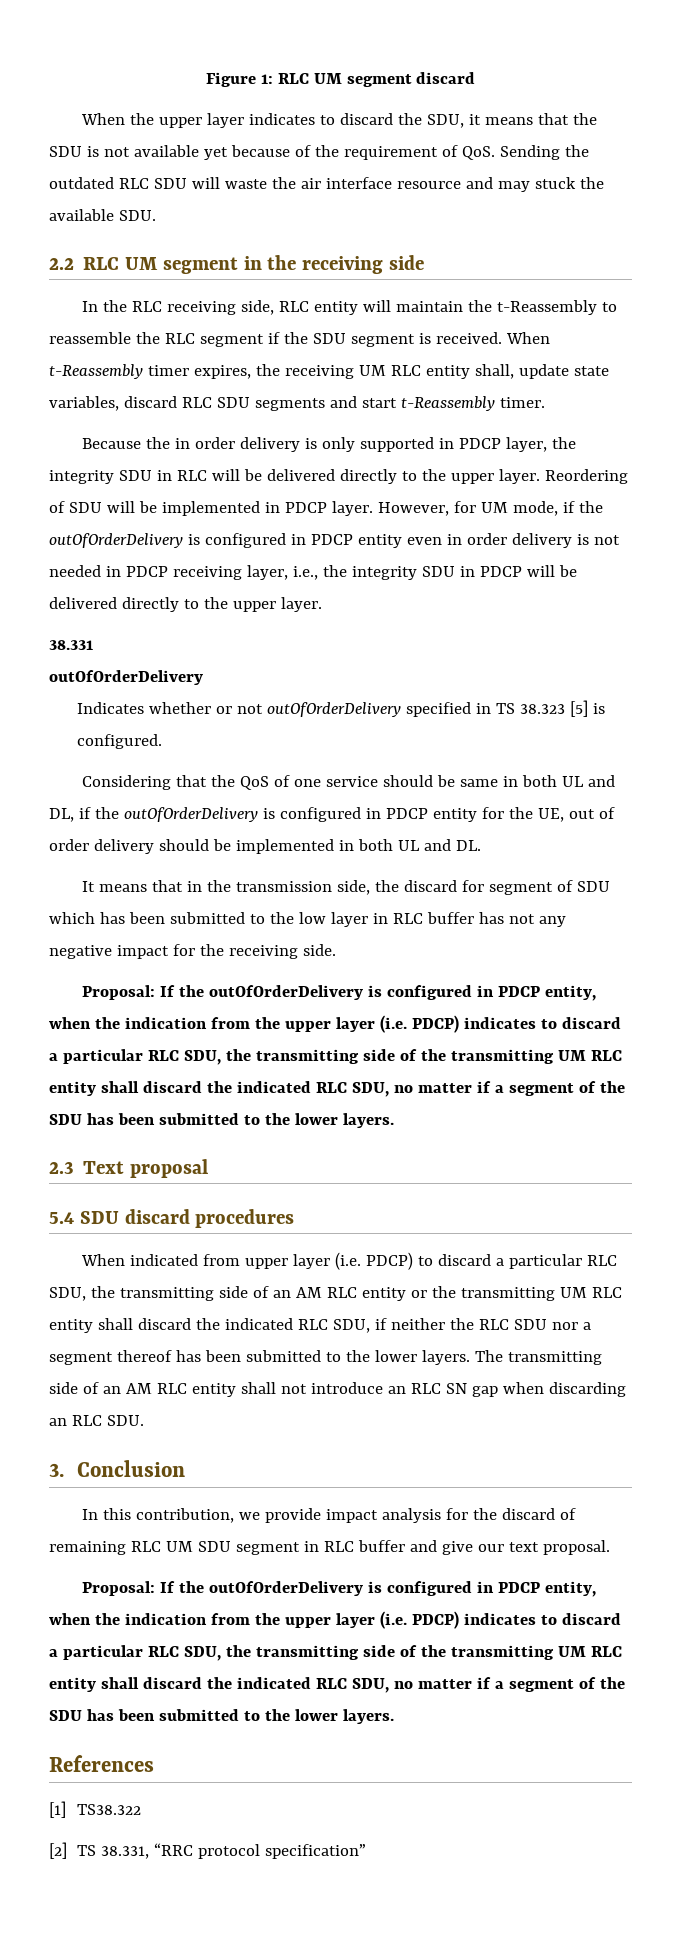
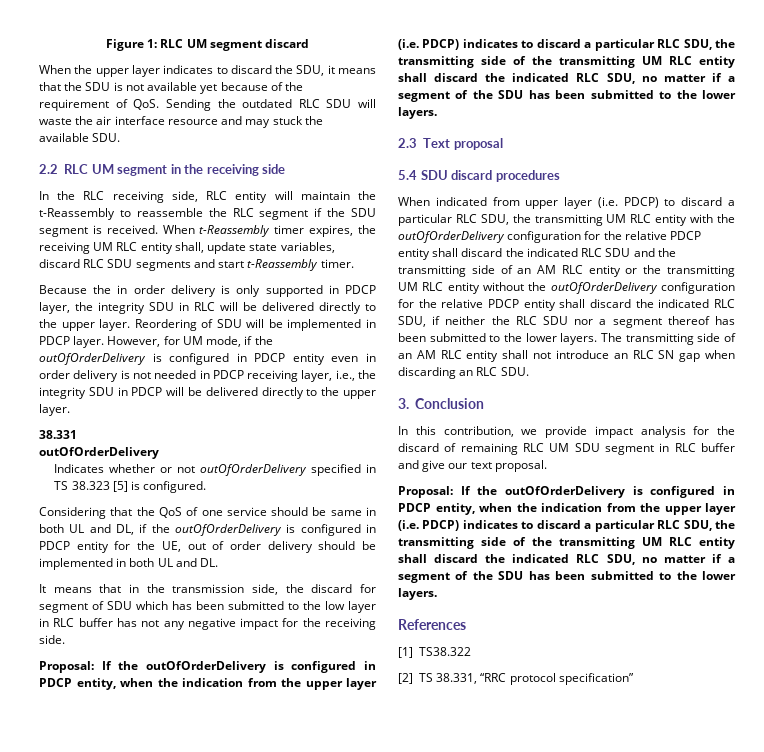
(214, 1294) none -> [606,214,735,226] [398,231,702,243] [398,248,676,260] [398,265,466,277] UM RLC entity with the outOfOrderDelivery configuration for the relative PDCP entity shall discard the indicated RLC SDU and the transmitting
(93, 1326) none -> [483,282,735,294] [398,299,556,311] without the outOfOrderDelivery configuration for the relative PDCP entity

